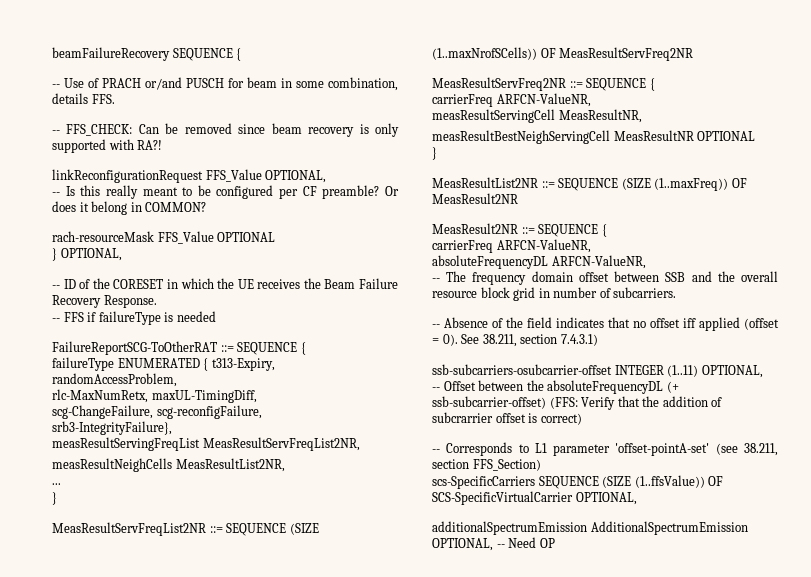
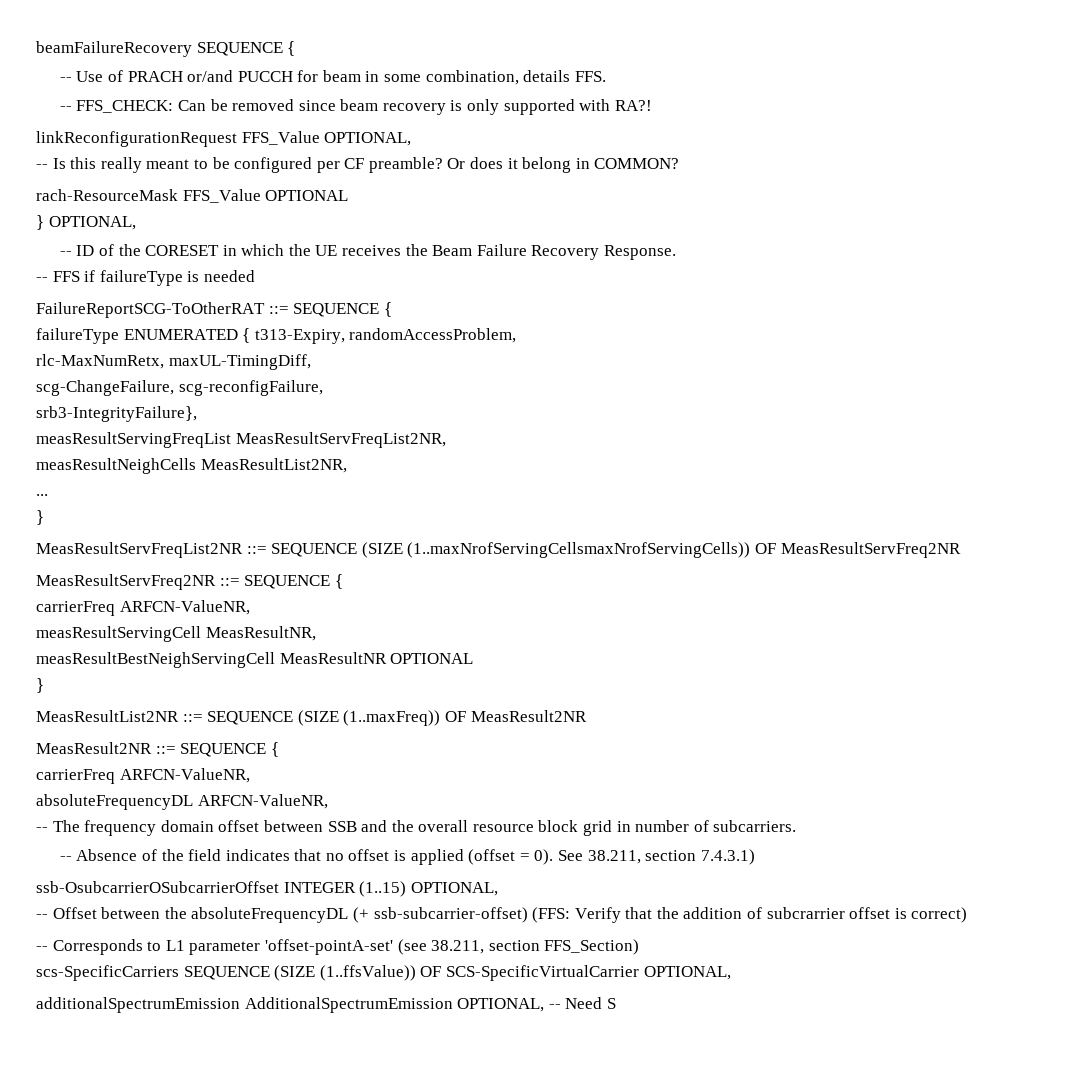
[186,78,224,88] PUSCH -> [237,71,293,82] PUCCH
[52,231,154,242] rach-resourceMask -> [36,189,178,201] rach-ResourceMask
[432,47,537,60] (1..maxNrofSCells)) -> [407,542,751,558] (1..maxNrofServingCellsmaxNrofServingCells))
[683,318,696,328] iff -> [394,850,407,861] is
[432,364,699,377] ssb-subcarriers-osubcarrier-offset INTEGER (1..11) -> [36,881,407,897] ssb-OsubcarrierOSubcarrierOffset INTEGER (1..15)
[539,538,555,548] OP -> [606,998,616,1009] S

